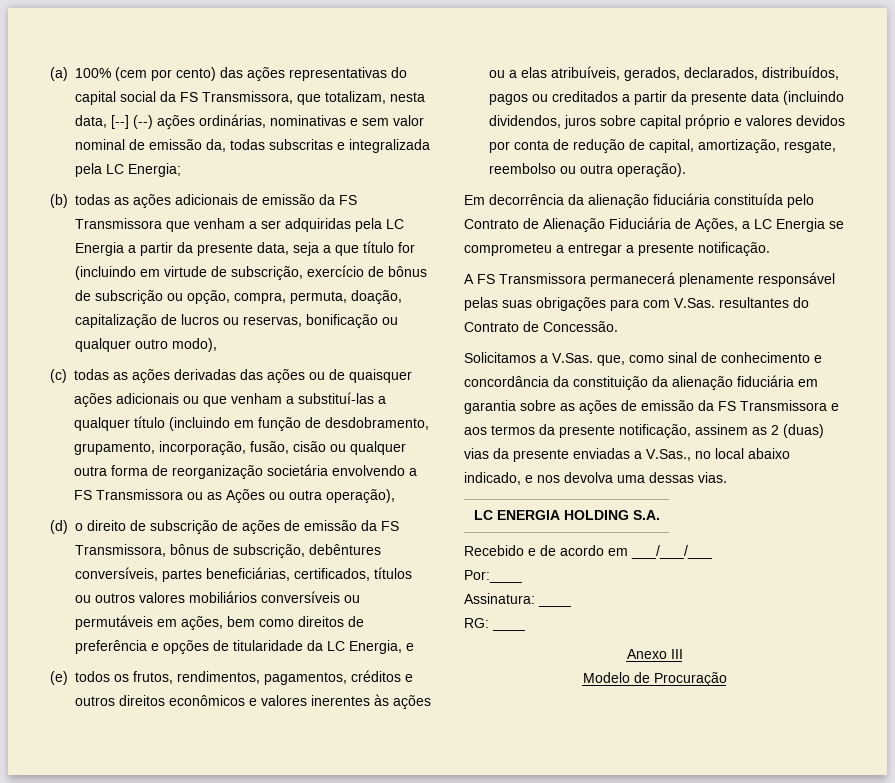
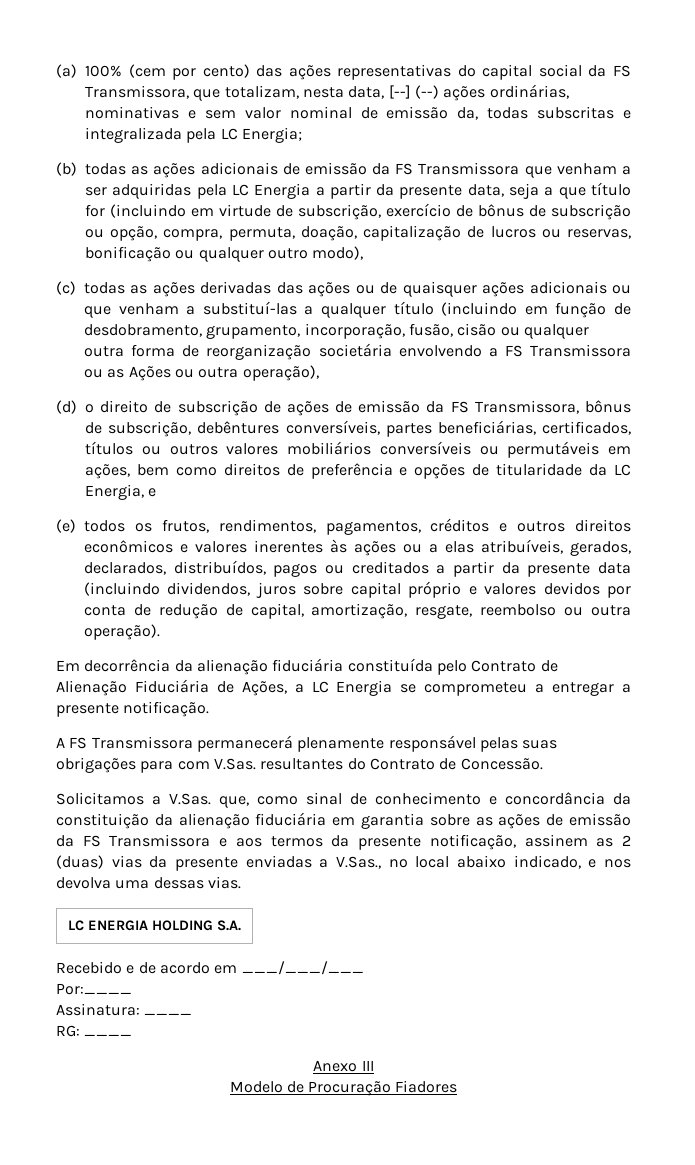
(727, 679) none -> [395,1080,458,1093] Fiadores

